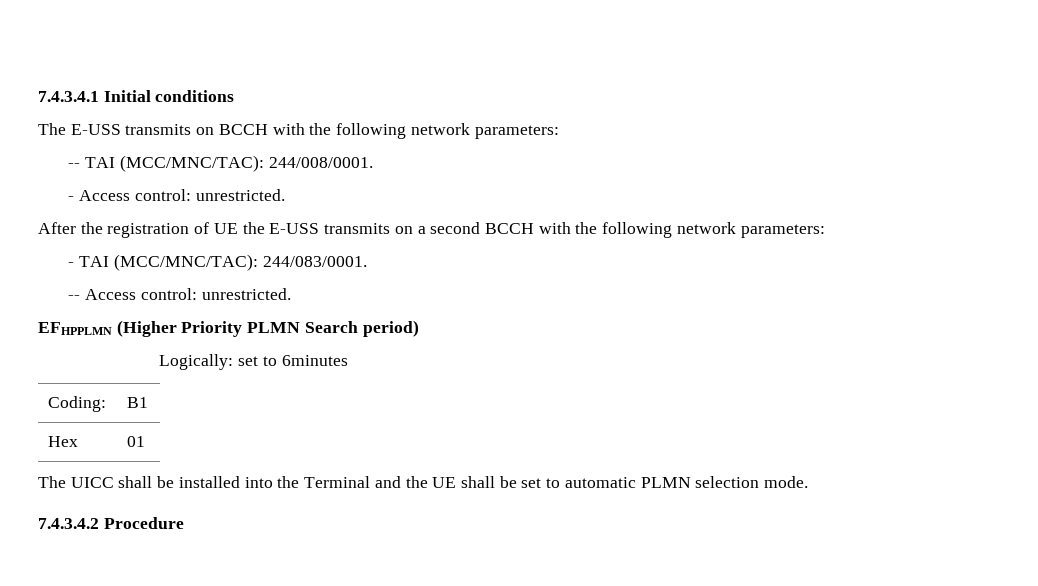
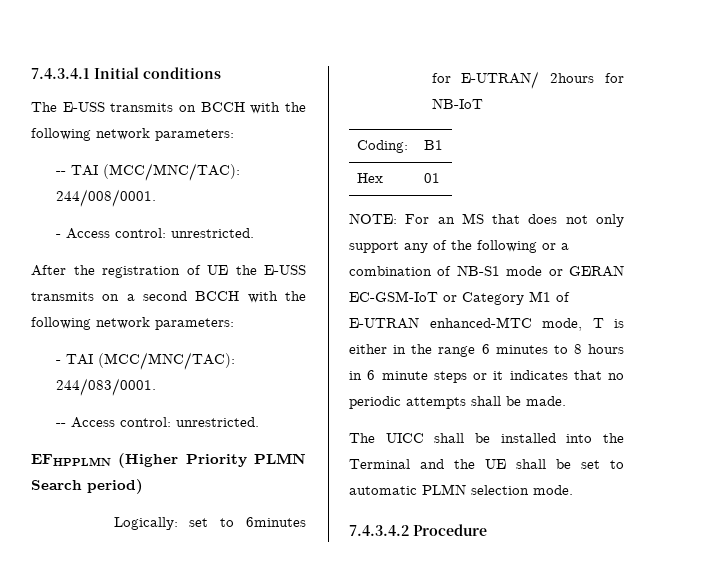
(348, 360) none -> [431,71,624,89] [431,98,483,109] for E-UTRAN/ 2hours for NB-IoT
(146, 441) none -> [349,213,624,227] [349,240,569,253] [349,265,624,277] [349,291,570,305] [349,317,624,331] [349,344,624,357] [349,370,624,383] [349,396,566,409] // NOTE: For an MS that does not only support any of the following or a combination of NB-S1 mode or GERAN EC-GSM-IoT or Category M1 of E-UTRAN enhanced-MTC mode, T is either in the range 6 minutes to 8 hours in 6 minute steps or it indicates that no periodic attempts shall be made.

